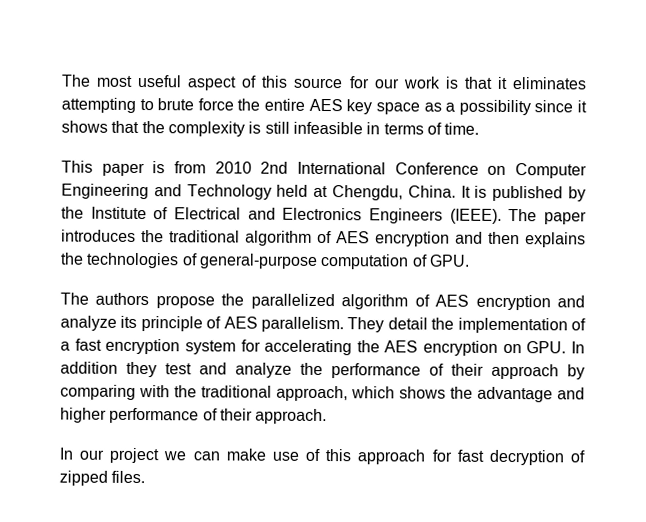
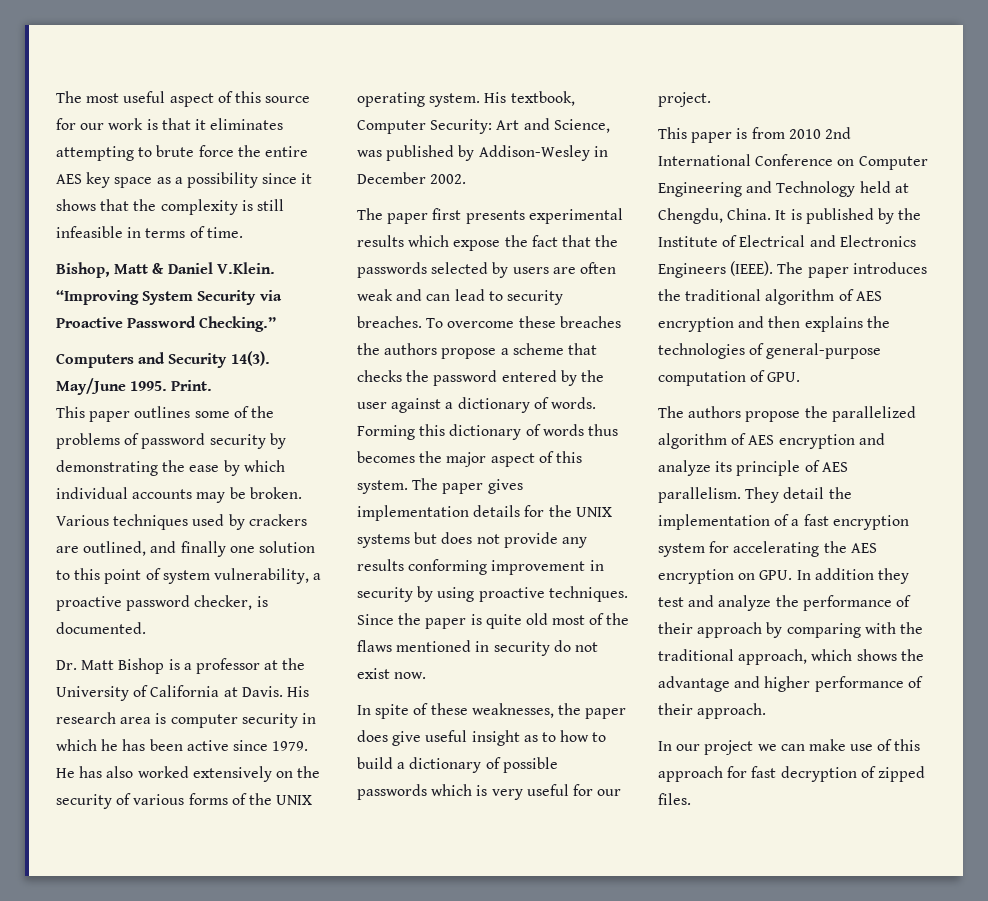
(480, 128) none -> [56,262,275,278] [56,290,282,305] [56,316,277,332] [56,351,270,368] [56,378,213,395] [56,406,274,422] [56,433,286,449] [56,460,285,476] [56,487,302,503] [56,514,307,530] [56,541,315,557] [56,568,322,584] [56,595,268,611] [56,622,146,634] [56,658,306,674] [56,685,309,701] [56,712,316,728] [56,739,309,751] [56,766,321,782] [56,793,313,809] [357,91,575,107] [357,118,610,134] [357,145,608,161] [357,172,467,184] [357,208,623,224] [357,235,619,251] [357,262,616,278] [357,289,563,305] [357,316,621,328] [357,343,597,359] [357,370,604,386] [357,397,596,413] [357,424,618,440] [357,451,582,467] [357,478,523,494] [357,505,612,521] [357,532,587,548] [357,559,604,575] [357,586,628,602] [357,613,630,629] [357,640,598,656] [357,668,427,679] [357,703,627,719] [357,730,607,746] [357,757,558,773] [357,784,622,800] [658,92,711,107] // Bishop, Matt & Daniel V.Klein. “Improving System Security via Proactive Password Checking.” // Computers and Security 14(3). May/June 1995. Print. // This paper outlines some of the problems of password security by demonstrating the ease by which individual accounts may be broken. Various techniques used by crackers are outlined, and finally one solution to this point of system vulnerability, a proactive password checker, is documented. // Dr. Matt Bishop is a professor at the University of California at Davis. His research area is computer security in which he has been active since 1979. He has also worked extensively on the security of various forms of the UNIX operating system. His textbook, Computer Security: Art and Science, was published by Addison-Wesley in December 2002. // The paper first presents experimental results which expose the fact that the passwords selected by users are often weak and can lead to security breaches. To overcome these breaches the authors propose a scheme that checks the password entered by the user against a dictionary of words. Forming this dictionary of words thus becomes the major aspect of this system. The paper gives implementation details for the UNIX systems but does not provide any results conforming improvement in security by using proactive techniques. Since the paper is quite old most of the flaws mentioned in security do not exist now. // In spite of these weaknesses, the paper does give useful insight as to how to build a dictionary of possible passwords which is very useful for our project.

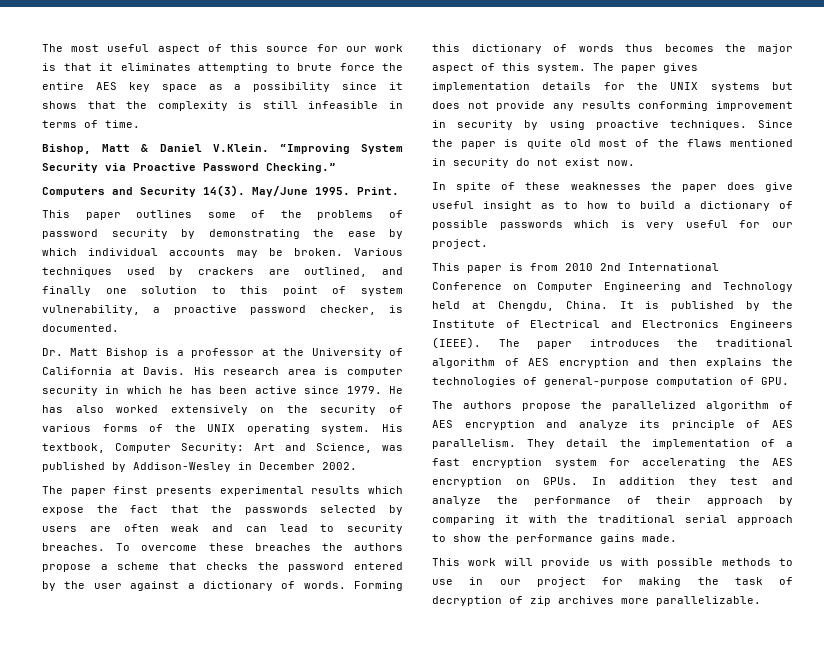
[471,703,554,718] weaknesses, -> [570,182,641,190] weaknesses
[759,570,793,580] GPU. -> [543,477,579,485] GPUs.
(861, 630) none -> [505,515,519,523] it
[738,649,924,665] [658,676,923,692] [658,703,767,719] [658,739,921,755] [658,766,925,782] [658,793,691,805] approach, which shows the advantage and higher performance of their approach. // In our project we can make use of this approach for fast decryption of zipped files. -> [685,515,793,525] [432,534,677,544] [432,558,793,568] [432,577,793,587] [432,596,761,606] serial approach to show the performance gains made. // This work will provide us with possible methods to use in our project for making the task of decryption of zip archives more parallelizable.

